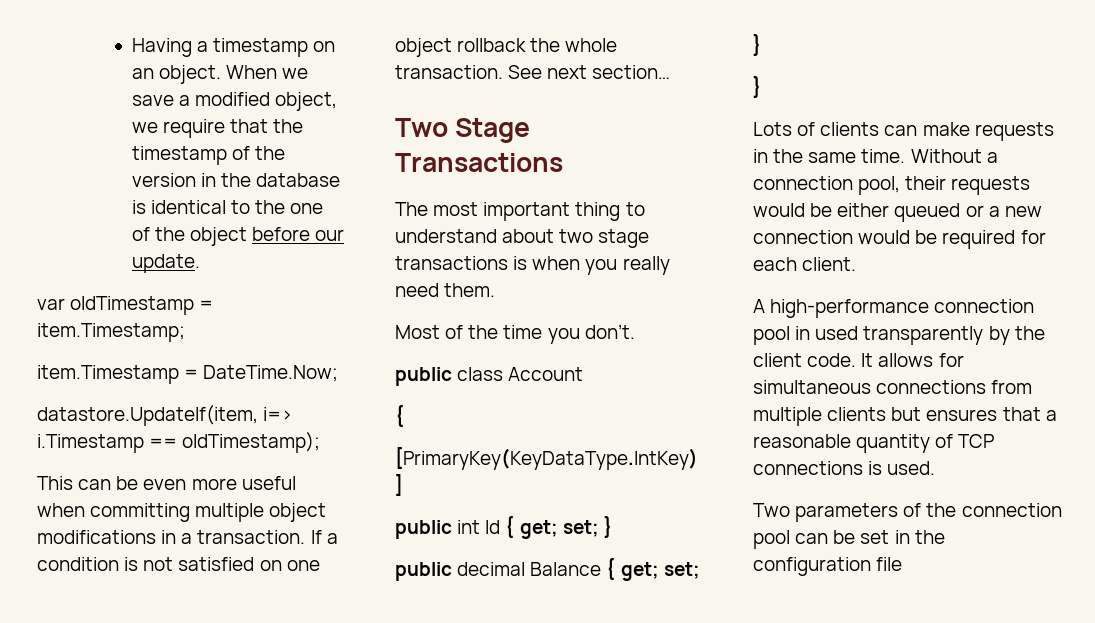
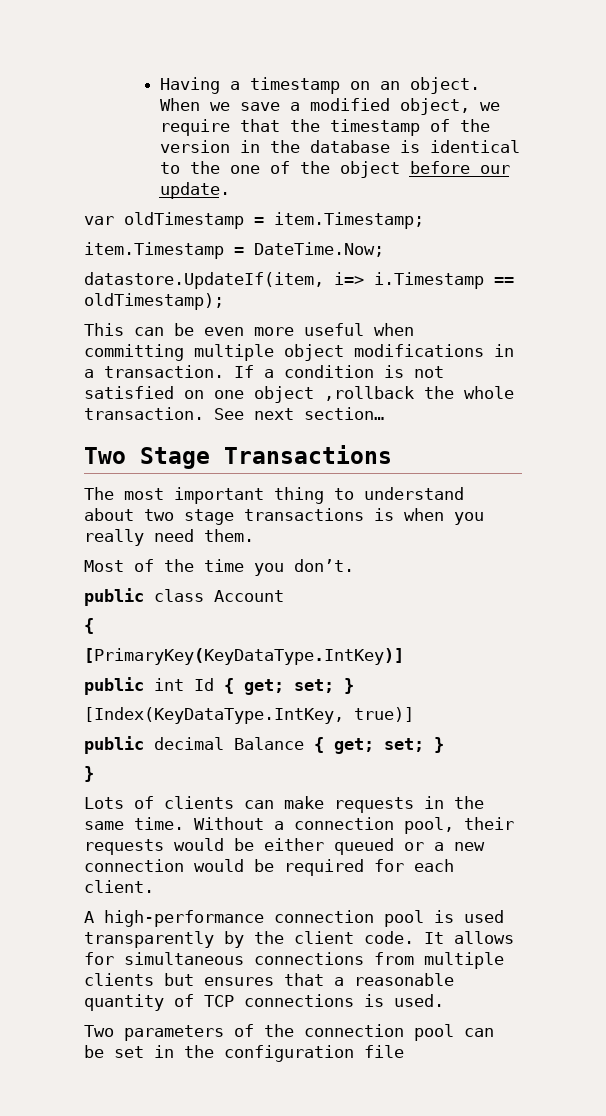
[457,38,527,52] rollback -> [324,386,414,401] ,rollback
(613, 527) none -> [84,707,414,724] // [Index(KeyDataType.IntKey, true)]
[795,326,811,340] in -> [434,910,454,923] is

